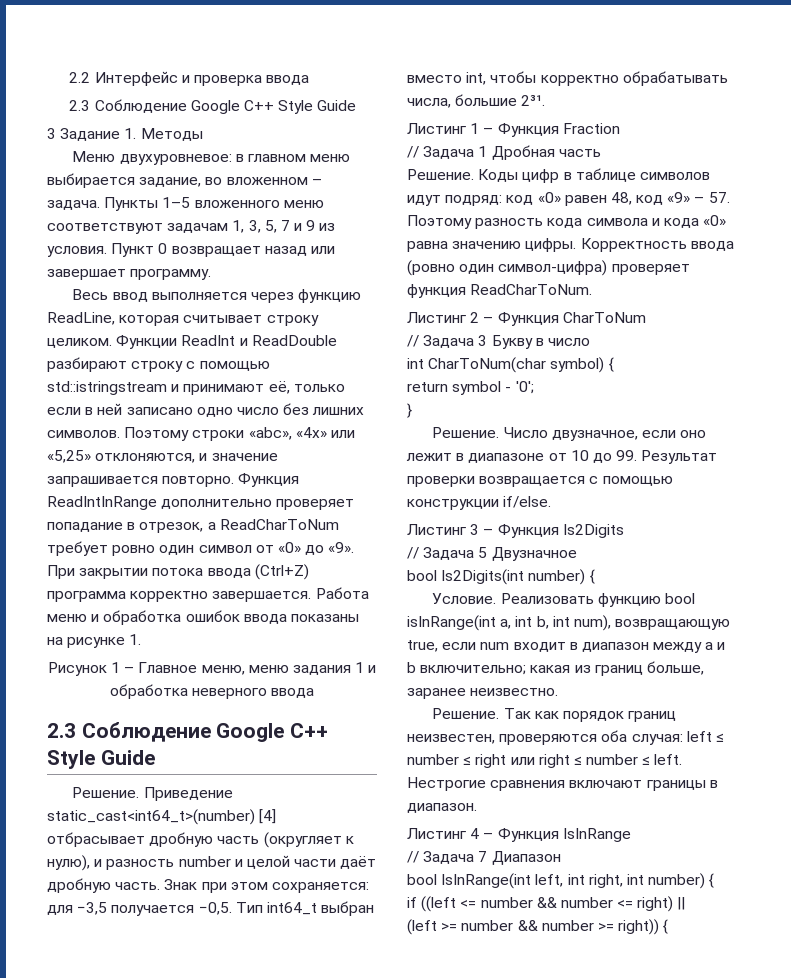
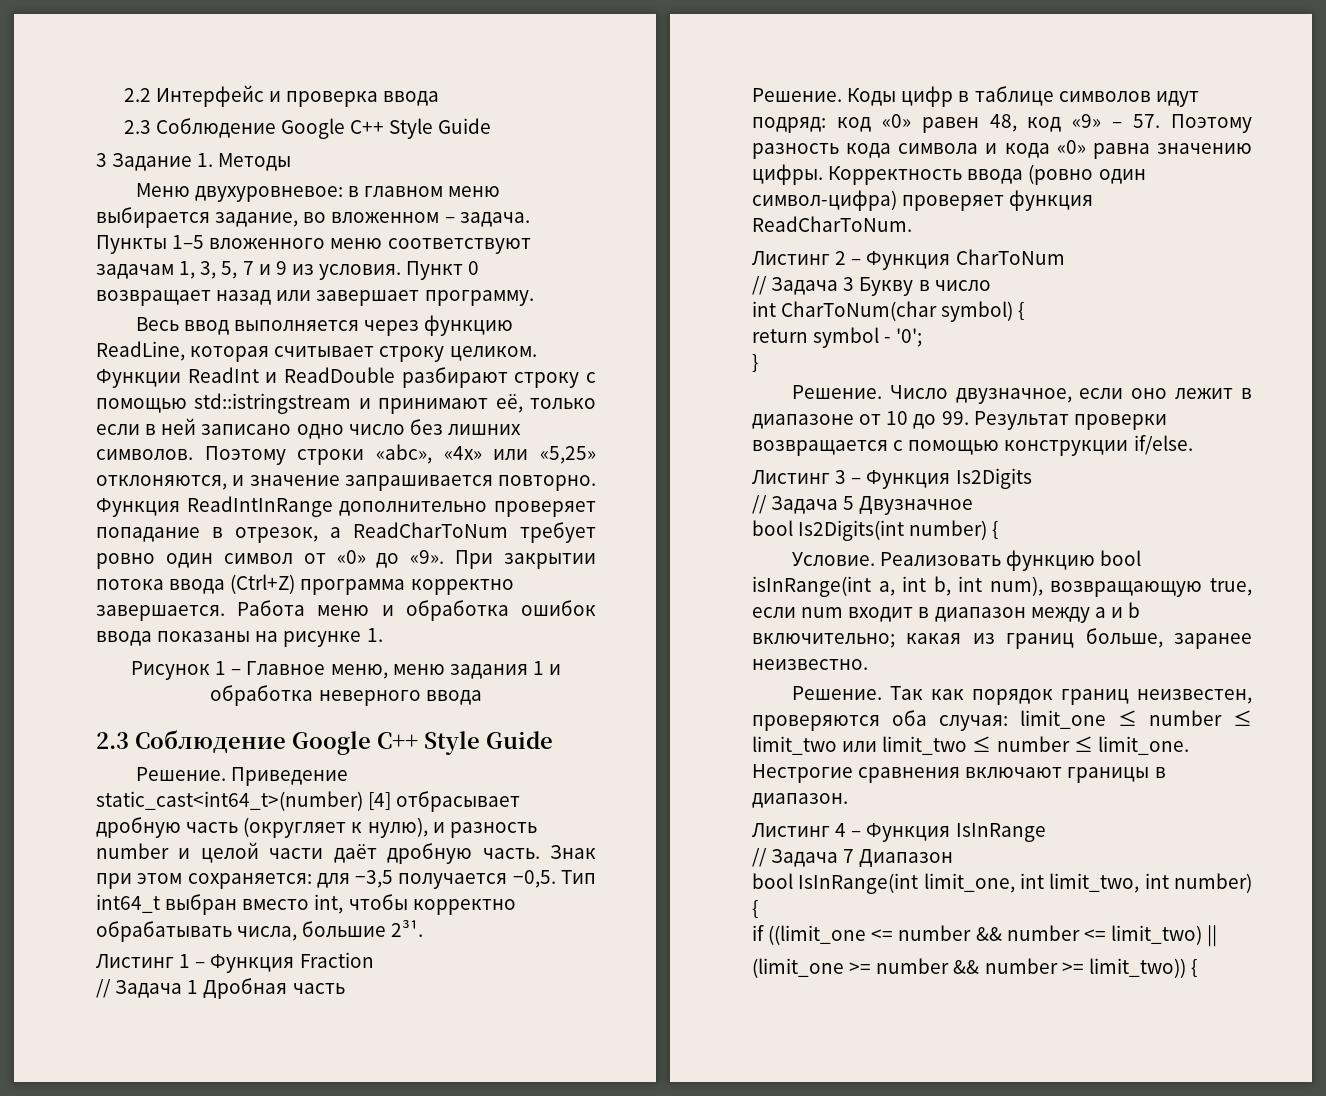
[686,731,724,742] [407,754,683,768] left ≤ number ≤ right или right ≤ number ≤ left. -> [1020,710,1252,729] [752,736,1189,755] limit_one ≤ number ≤ limit_two или limit_two ≤ number ≤ limit_one.
[535,874,623,888] left, int right, -> [923,873,1140,893] limit_one, int limit_two,
[421,896,457,912] ((left -> [768,925,867,945] ((limit_one
[637,896,674,912] right) -> [1110,925,1202,945] limit_two)
[407,919,437,935] (left -> [752,958,844,978] (limit_one
[618,919,660,935] right)) -> [1088,958,1186,978] limit_two))

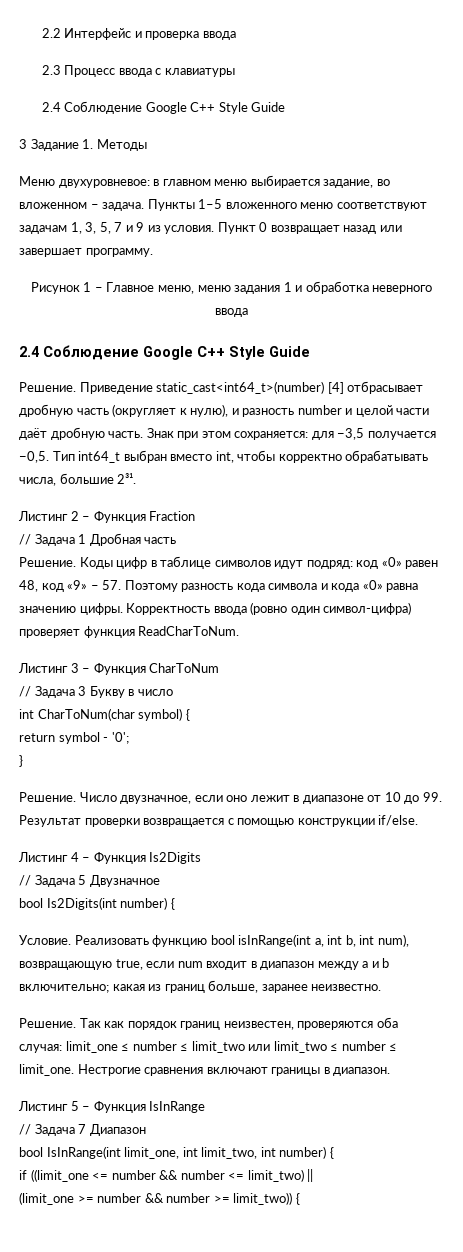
(151, 127) none -> [64,65,235,77] [41,102,61,112] Процесс ввода с клавиатуры // 2.4
[135,315,514,336] [96,341,537,362] [96,367,597,388] [96,393,596,414] [96,418,521,439] [96,444,597,465] [96,475,596,491] [96,496,596,517] [96,522,596,543] [96,550,596,569] [96,574,514,595] [96,600,596,621] [96,628,383,647] // Весь ввод выполняется через функцию ReadLine, которая считывает строку целиком. Функции ReadInt и ReadDouble разбирают строку с помощью std::istringstream и принимают её, только если в ней записано одно число без лишних символов. Поэтому строки «abc», «4x» или «5,25» отклоняются, и значение запрашивается повторно. Функция ReadIntInRange дополнительно проверяет попадание в отрезок, а ReadCharToNum требует ровно один символ от «0» до «9». При закрытии потока ввода (Ctrl+Z) программа корректно завершается. Работа меню и обработка ошибок ввода показаны на рисунке 1. -> (153, 252) none
[96,732,129,749] 2.3 -> [19,346,39,357] 2.4
[179,954,191,968] 1 -> [70,511,79,521] 2
[835,251,847,265] 2 -> [70,663,79,673] 3
[835,470,847,484] 3 -> [70,852,79,862] 4
[835,823,847,837] 4 -> [70,1101,79,1111] 5

